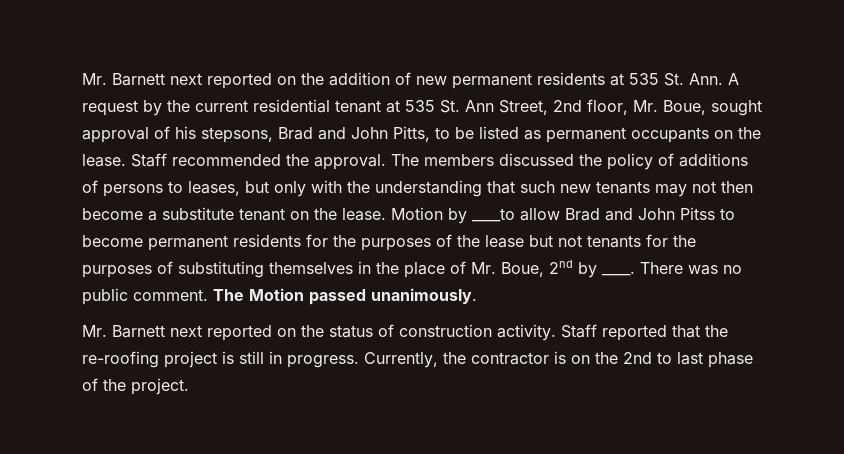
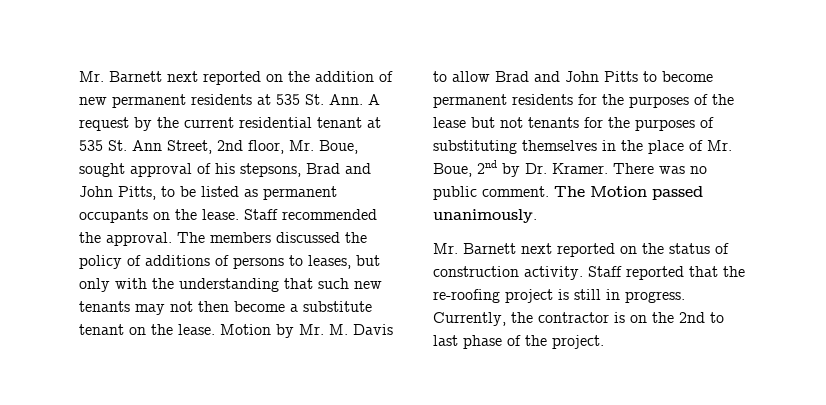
[472,208,515,222] ____to -> [299,324,393,335] [433,71,447,82] Mr. M. Davis to
[680,207,715,220] Pitss -> [604,71,638,82] Pitts
[602,271,635,276] ____. -> [525,163,608,174] Dr. Kramer.

